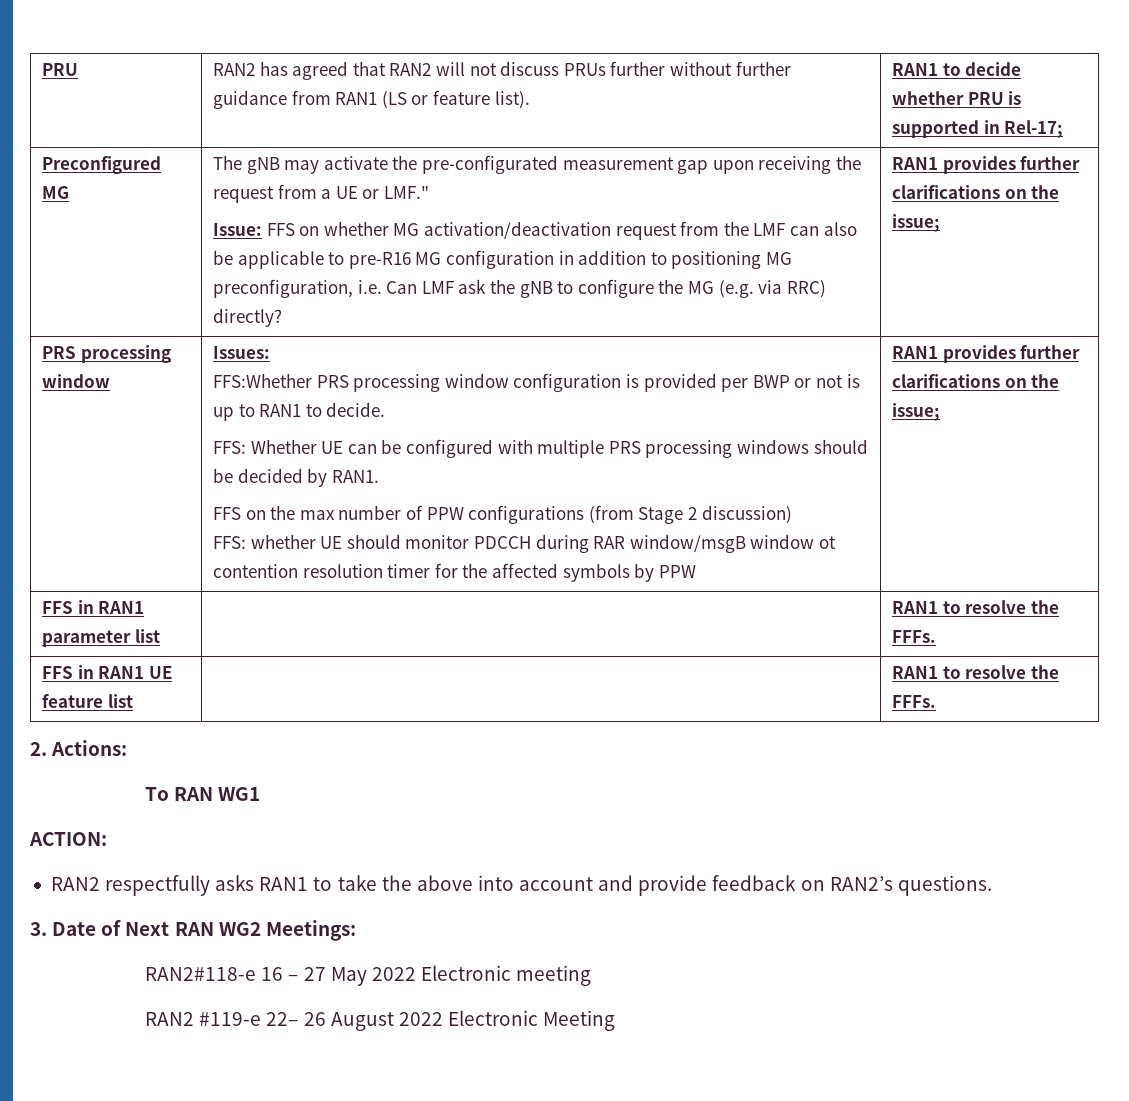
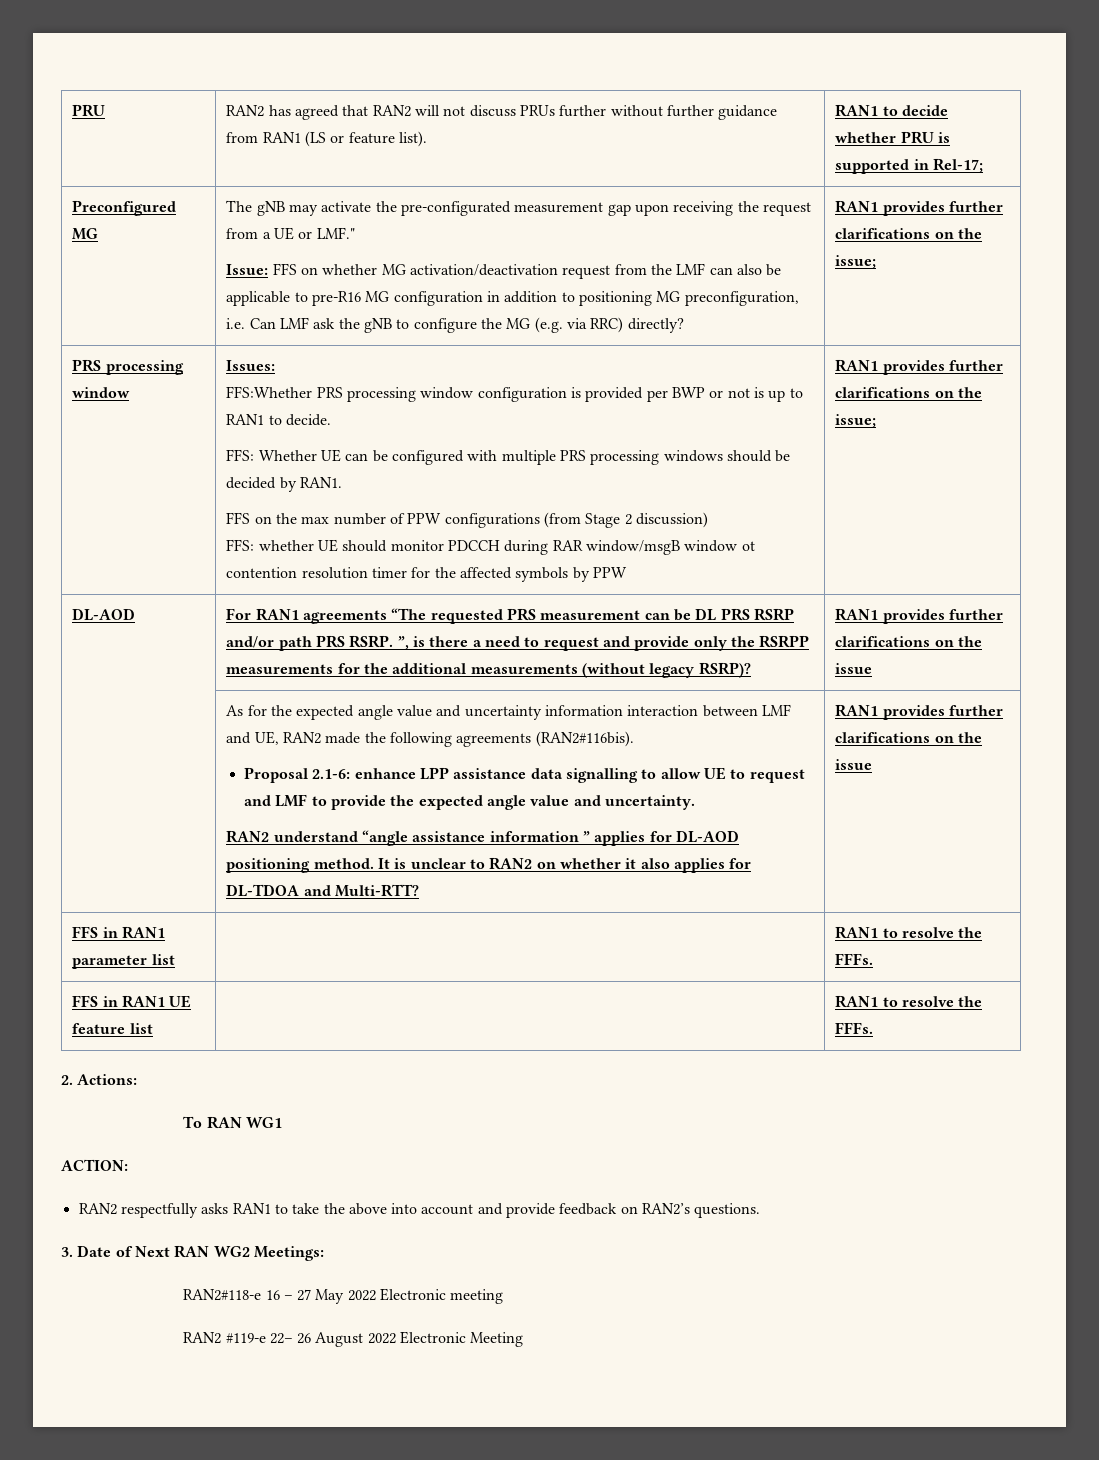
(941, 412) none -> [72,608,136,621] [226,608,794,624] [226,635,810,651] [226,662,751,678] [835,608,1004,624] [835,636,983,647] [835,663,873,674] [226,704,791,720] [226,731,634,747] [244,767,805,783] [244,794,695,810] [226,830,740,846] [226,857,752,873] [226,884,420,897] [835,704,1004,720] [835,732,983,743] [835,759,873,770] // DL-AOD | For RAN1 agreements “The requested PRS measurement can be DL PRS RSRP and/or path PRS RSRP. ”, is there a need to request and provide only the RSRPP measurements for the additional measurements (without legacy RSRP)? | RAN1 provides further clarifications on the issue // | As for the expected angle value and uncertainty information interaction between LMF and UE, RAN2 made the following agreements (RAN2#116bis). // Proposal 2.1-6: enhance LPP assistance data signalling to allow UE to request and LMF to provide the expected angle value and uncertainty. // RAN2 understand “angle assistance information ” applies for DL-AOD positioning method. It is unclear to RAN2 on whether it also applies for DL-TDOA and Multi-RTT? | RAN1 provides further clarifications on the issue

